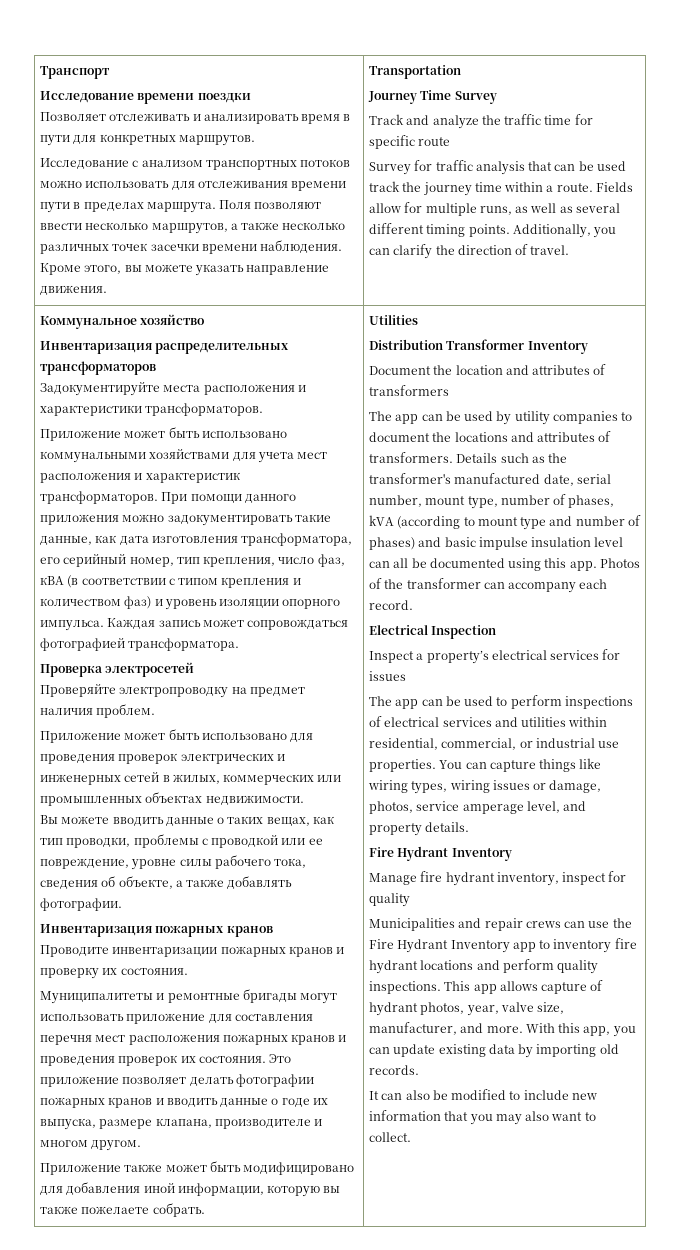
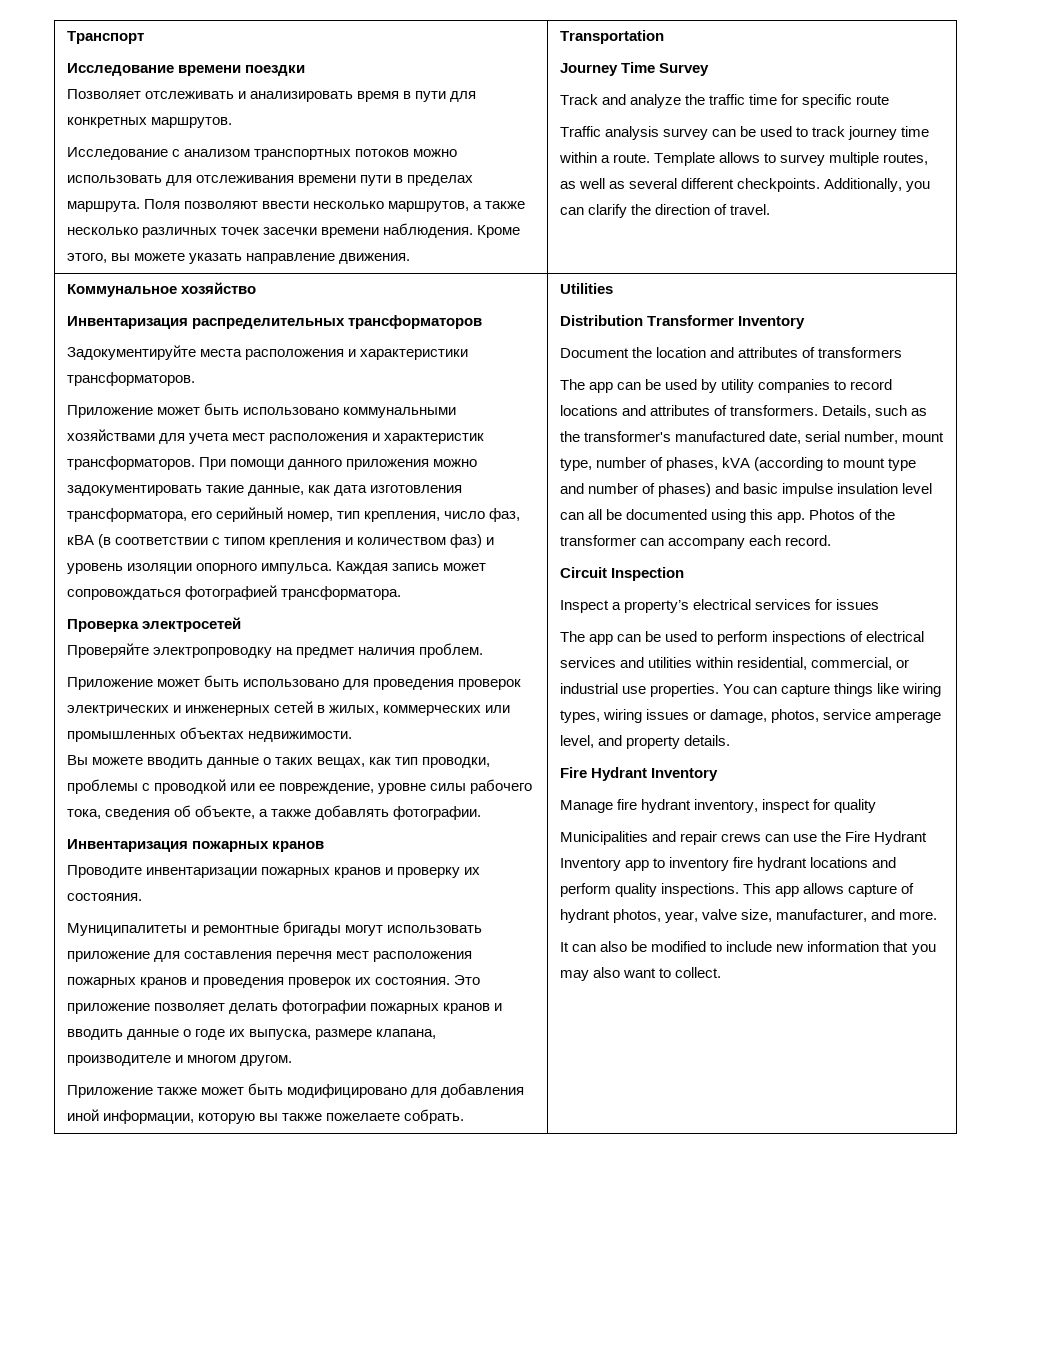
[369,160,626,175] [369,181,422,192] Survey for traffic analysis that can be used track the -> [560,126,846,140] Traffic analysis survey can be used to track
[595,182,633,192] [369,202,512,216] Fields allow for multiple runs, -> [654,152,929,166] Template allows to survey multiple routes,
[426,224,510,237] timing points. -> [737,178,821,192] checkpoints.
[369,432,452,442] document the -> [850,379,893,390] record
[456,453,498,463] Details -> [822,405,872,418] Details,
[369,625,429,635] Electrical -> [560,567,608,578] Circuit
[525,1023,636,1037] [369,1044,619,1058] [369,1065,420,1075] With this app, you can update existing data by importing old records. -> (938, 915) none

